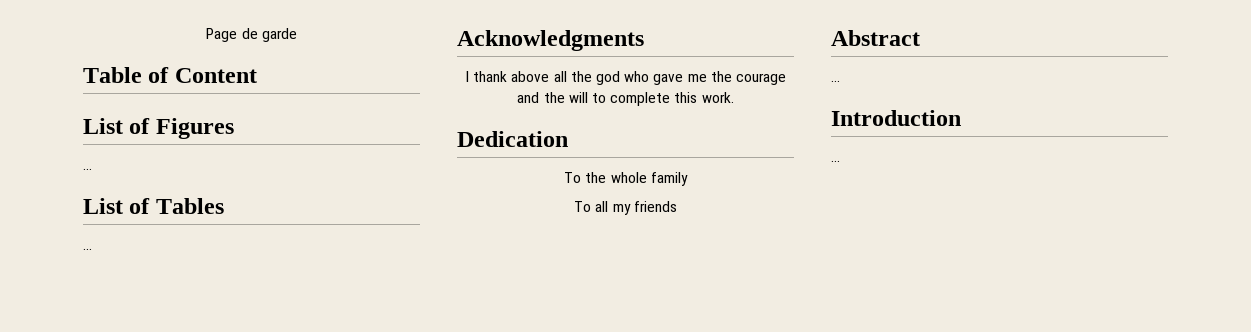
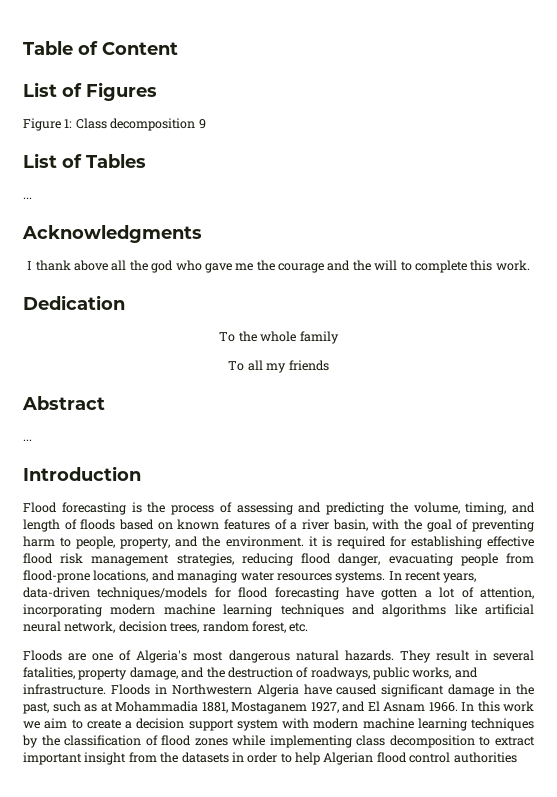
[206,28,297,42] Page de garde // -> (23, 48) none
[83,168,92,170] … -> [23,118,206,131] Figure 1: Class decomposition 9
[831,160,840,162] ... -> [23,502,535,515] [23,519,535,532] [23,536,534,549] [23,553,534,566] [23,570,477,583] [23,587,534,600] [23,604,534,617] [23,621,309,633] [23,650,534,663] [23,667,478,680] [23,684,534,697] [23,701,534,714] [23,718,534,731] [22,735,535,748] [23,752,517,765] Flood forecasting is the process of assessing and predicting the volume, timing, and length of floods based on known features of a river basin, with the goal of preventing harm to people, property, and the environment. it is required for establishing effective flood risk management strategies, reducing flood danger, evacuating people from flood-prone locations, and managing water resources systems. In recent years, data-driven techniques/models for flood forecasting have gotten a lot of attention, incorporating modern machine learning techniques and algorithms like artificial neural network, decision trees, random forest, etc. // Floods are one of Algeria's most dangerous natural hazards. They result in several fatalities, property damage, and the destruction of roadways, public works, and infrastructure. Floods in Northwestern Algeria have caused significant damage in the past, such as at Mohammadia 1881, Mostaganem 1927, and El Asnam 1966. In this work we aim to create a decision support system with modern machine learning techniques by the classification of flood zones while implementing class decomposition to extract important insight from the datasets in order to help Algerian flood control authorities

